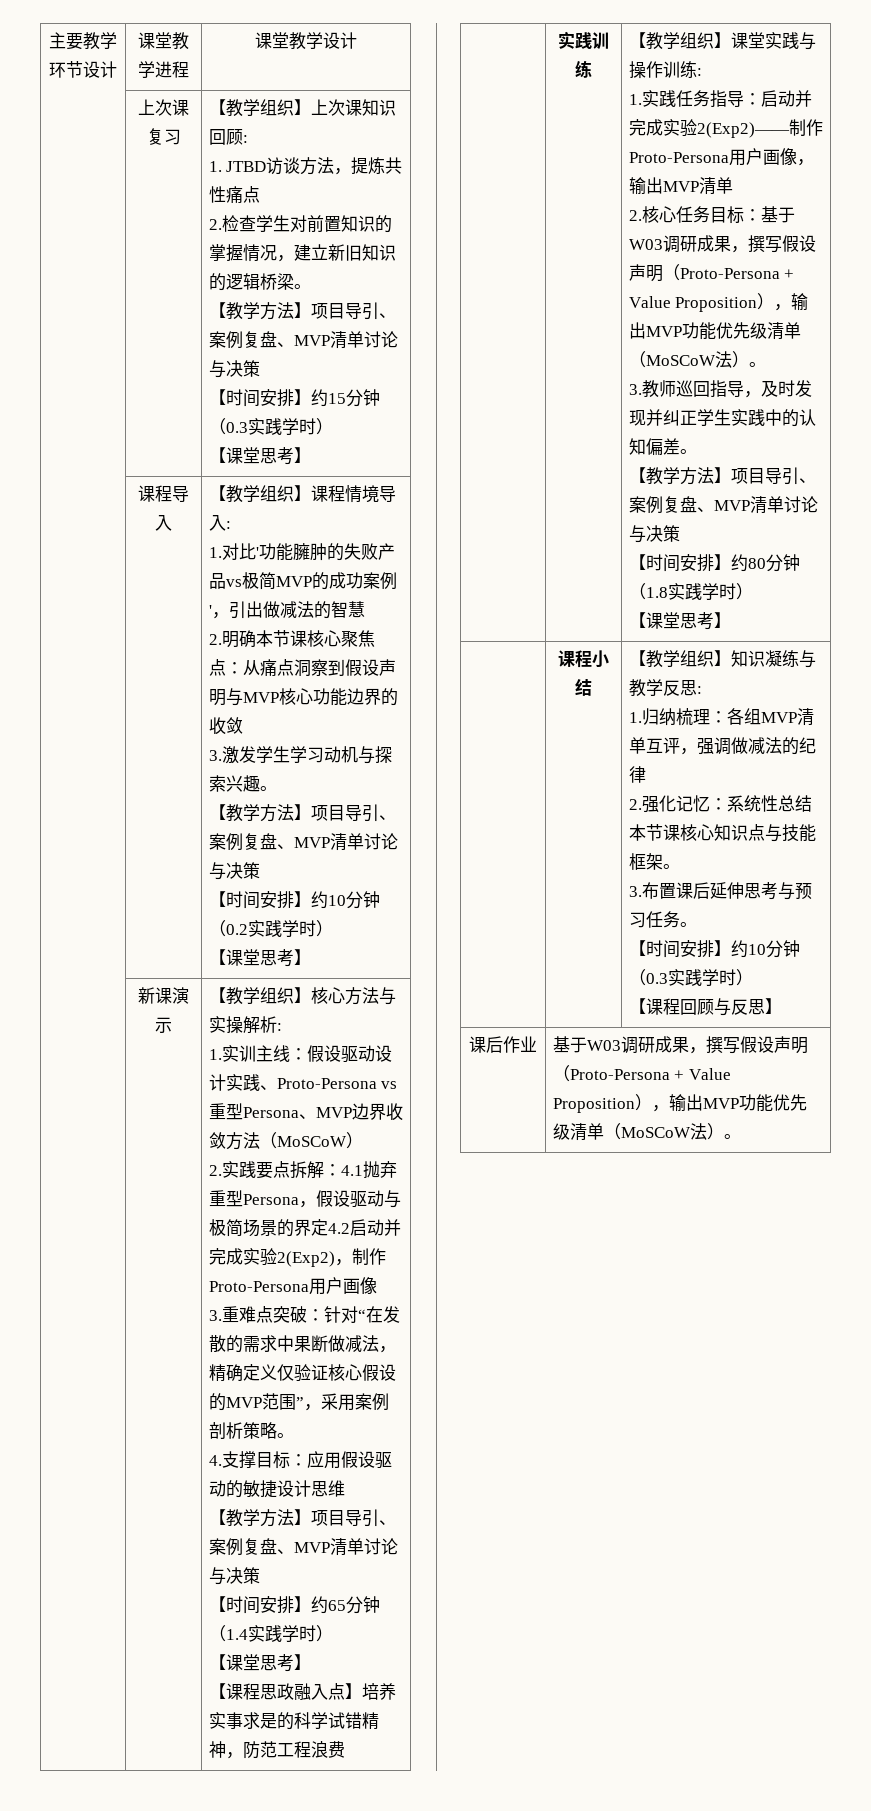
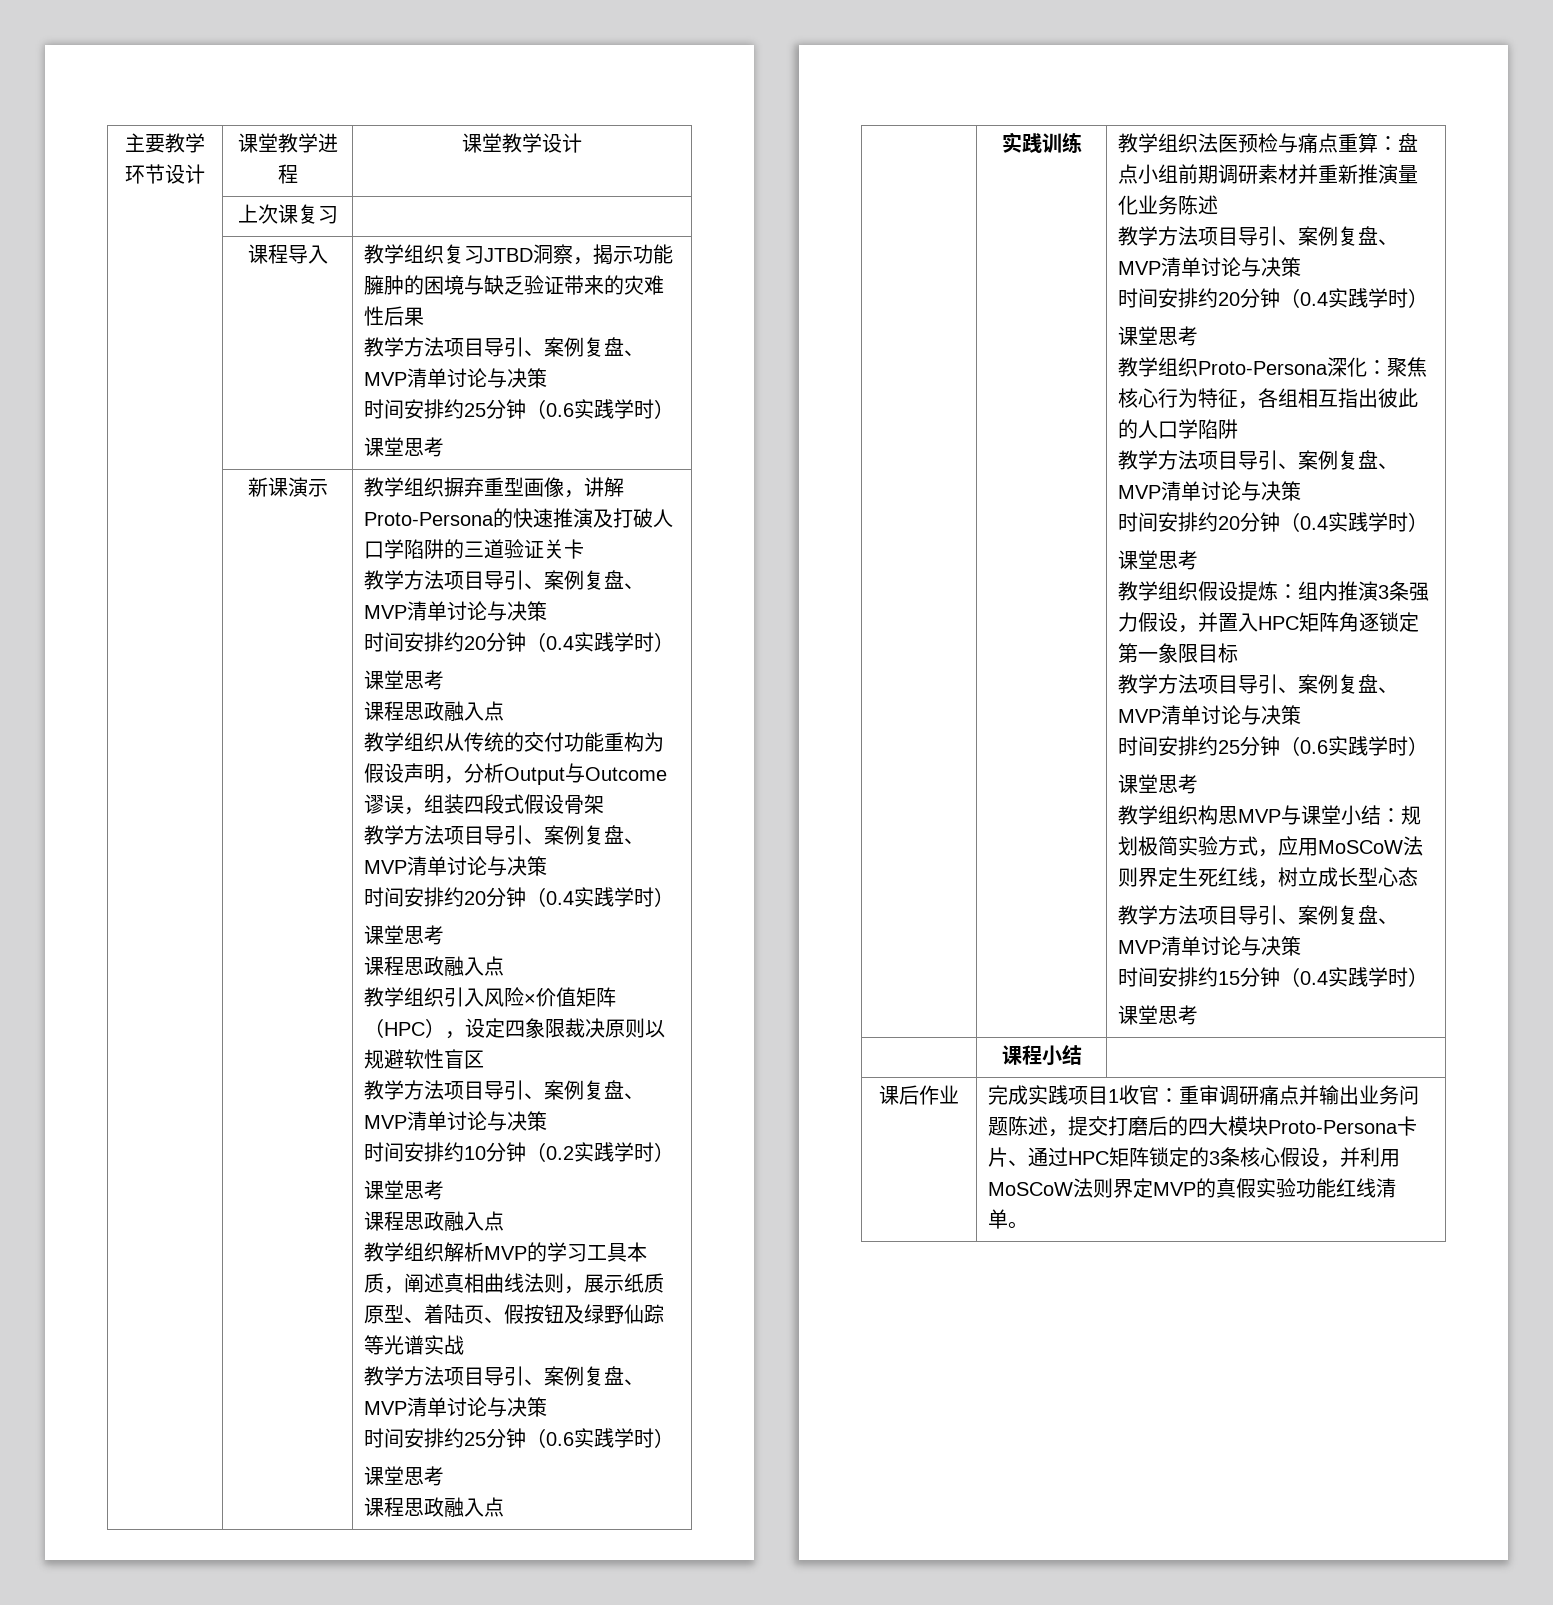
[208,99,396,117] [208,129,248,145] [208,157,403,175] [208,186,260,203] [208,215,392,233] [208,244,396,262] [208,273,311,291] [208,302,311,320] 【教学组织】上次课知识回顾: // 1. JTBD访谈方法，提炼共性痛点 // 2.检查学生对前置知识的掌握情况，建立新旧知识的逻辑桥梁。 // 【教学方法】 -> [247,244,328,264] [364,244,674,265] [364,275,665,295] [364,306,425,326] [364,337,445,357] // | 课程导入 | 教学组织复习JTBD洞察，揭示功能臃肿的困境与缺乏验证带来的灾难性后果 // 教学方法
[208,389,380,407] [208,418,333,435] [208,447,311,465] [138,485,189,502] [155,515,172,531] [208,485,396,503] [208,515,231,531] [208,543,395,561] [208,572,397,590] [208,601,365,619] [208,630,375,648] [208,659,396,677] [208,688,398,706] [208,717,243,735] [208,746,392,764] [208,775,277,792] [208,804,311,822] 【时间安排】约15分钟（0.3实践学时） // 【课堂思考】 // | 课程导入 | 【教学组织】课程情境导入: // 1.对比'功能臃肿的失败产品vs极简MVP的成功案例'，引出做减法的智慧 // 2.明确本节课核心聚焦点：从痛点洞察到假设声明与MVP核心功能边界的收敛 // 3.激发学生学习动机与探索兴趣。 // 【教学方法】 -> [364,399,675,419] [364,437,445,457] [247,477,328,497] [364,477,625,498] [364,508,674,528] [364,539,585,559] [364,570,445,590] 时间安排约25分钟（0.6实践学时） // 课堂思考 // | 新课演示 | 教学组织摒弃重型画像，讲解Proto-Persona的快速推演及打破人口学陷阱的三道验证关卡 // 教学方法
[208,891,380,909] [208,920,333,937] [208,949,311,967] [138,987,189,1004] [155,1017,172,1033] [208,987,396,1005] [208,1016,282,1034] [208,1045,392,1063] [208,1074,398,1091] [208,1103,403,1121] [208,1132,363,1150] [208,1161,397,1179] [208,1190,401,1208] [208,1219,401,1237] [208,1248,386,1267] [208,1277,377,1295] [208,1306,400,1323] [208,1335,396,1353] [208,1364,396,1382] [208,1393,389,1411] [208,1422,294,1440] [208,1451,392,1469] [208,1480,345,1498] [208,1509,311,1527] 【时间安排】约10分钟（0.2实践学时） // 【课堂思考】 // | 新课演示 | 【教学组织】核心方法与实操解析: // 1.实训主线：假设驱动设计实践、Proto-Persona vs重型Persona、MVP边界收敛方法（MoSCoW） // 2.实践要点拆解：4.1抛弃重型Persona，假设驱动与极简场景的界定4.2启动并完成实验2(Exp2)，制作Proto-Persona用户画像 // 3.重难点突破：针对“在发散的需求中果断做减法，精确定义仅验证核心假设的MVP范围”，采用案例剖析策略。 // 4.支撑目标：应用假设驱动的敏捷设计思维 // 【教学方法】 -> [364,632,675,652] [364,670,445,690] [364,701,505,721] [364,732,665,752] [364,763,668,785] [364,794,605,815] [364,825,445,845] 时间安排约20分钟（0.4实践学时） // 课堂思考 // 课程思政融入点 // 教学组织从传统的交付功能重构为假设声明，分析Output与Outcome谬误，组装四段式假设骨架 // 教学方法
[208,1596,380,1614] [208,1625,333,1642] [208,1654,311,1672] [208,1683,396,1700] [208,1712,379,1730] [208,1741,345,1759] [558,31,609,49] [575,60,592,78] [628,32,816,50] [628,61,702,79] [628,90,812,108] [628,119,823,138] [628,148,814,166] [628,177,733,195] [628,206,795,224] [628,235,816,253] [628,264,795,282] [628,293,809,312] [628,322,801,340] [628,351,766,368] [628,380,812,398] [628,409,816,427] [628,438,697,456] [628,467,731,485] 【时间安排】约65分钟（1.4实践学时） // 【课堂思考】 // 【课程思政融入点】培养实事求是的科学试错精神，防范工程浪费 // | 实践训练 | 【教学组织】课堂实践与操作训练: // 1.实践任务指导：启动并完成实验2(Exp2)——制作Proto-Persona用户画像，输出MVP清单 // 2.核心任务目标：基于W03调研成果，撰写假设声明（Proto-Persona + Value Proposition），输出MVP功能优先级清单（MoSCoW法）。 // 3.教师巡回指导，及时发现并纠正学生实践中的认知偏差。 // 【教学方法】 -> [364,887,675,907] [364,925,445,945] [364,956,505,976] [364,987,617,1007] [364,1018,666,1039] [364,1049,485,1069] [364,1080,445,1100] 时间安排约20分钟（0.4实践学时） // 课堂思考 // 课程思政融入点 // 教学组织引入风险×价值矩阵（HPC），设定四象限裁决原则以规避软性盲区 // 教学方法
[628,554,800,572] [628,583,753,600] [628,612,731,630] [558,650,609,668] [575,678,592,696] [628,650,816,668] [628,679,702,697] [628,708,814,726] [628,737,816,755] [628,766,646,783] [628,795,812,813] [628,824,816,842] [628,853,680,870] [628,882,812,900] [628,911,697,928] [628,940,800,958] [628,969,753,986] [628,998,782,1016] [469,1036,537,1053] [552,1036,808,1054] [552,1065,732,1082] [552,1094,807,1113] [552,1123,724,1141] 【时间安排】约80分钟（1.8实践学时） // 【课堂思考】 // | 课程小结 | 【教学组织】知识凝练与教学反思: // 1.归纳梳理：各组MVP清单互评，强调做减法的纪律 // 2.强化记忆：系统性总结本节课核心知识点与技能框架。 // 3.布置课后延伸思考与预习任务。 // 【时间安排】约10分钟（0.3实践学时） // 【课程回顾与反思】 // 课后作业 | 基于W03调研成果，撰写假设声明（Proto-Persona + Value Proposition），输出MVP功能优先级清单（MoSCoW法） -> [364,1142,675,1162] [364,1180,445,1200] [364,1211,505,1231] [364,1242,648,1262] [364,1273,665,1294] [364,1304,665,1324] [364,1335,465,1355] [364,1366,645,1386] [364,1397,548,1417] [364,1428,675,1448] [364,1466,445,1486] [364,1497,505,1517] [1001,132,1082,153] [1118,133,1419,154] [1118,164,1419,184] [1118,195,1219,215] [1118,226,1399,246] [1118,257,1302,277] [1118,288,1429,308] [1118,326,1199,346] [1118,357,1428,377] [1118,388,1419,409] [1118,419,1239,439] [1118,450,1399,470] [1118,481,1302,501] [1118,512,1429,532] [1118,550,1199,570] [1118,581,1430,601] [1118,612,1420,633] [1118,643,1239,663] [1118,674,1399,694] [1118,705,1302,725] [1118,736,1429,756] [1118,774,1199,794] [1118,805,1422,825] [1118,836,1424,857] [1118,867,1419,888] [1118,905,1399,925] [1118,936,1302,956] [1118,967,1429,987] [1118,1005,1199,1025] [1001,1045,1082,1066] [879,1085,959,1105] [988,1085,1420,1106] [988,1116,1418,1137] [988,1147,1401,1168] [988,1178,1397,1198] [988,1209,1009,1229] 时间安排约10分钟（0.2实践学时） // 课堂思考 // 课程思政融入点 // 教学组织解析MVP的学习工具本质，阐述真相曲线法则，展示纸质原型、着陆页、假按钮及绿野仙踪等光谱实战 // 教学方法项目导引、案例复盘、MVP清单讨论与决策 // 时间安排约25分钟（0.6实践学时） // 课堂思考 // 课程思政融入点 // | 实践训练 | 教学组织法医预检与痛点重算：盘点小组前期调研素材并重新推演量化业务陈述 // 教学方法项目导引、案例复盘、MVP清单讨论与决策 // 时间安排约20分钟（0.4实践学时） // 课堂思考 // 教学组织Proto-Persona深化：聚焦核心行为特征，各组相互指出彼此的人口学陷阱 // 教学方法项目导引、案例复盘、MVP清单讨论与决策 // 时间安排约20分钟（0.4实践学时） // 课堂思考 // 教学组织假设提炼：组内推演3条强力假设，并置入HPC矩阵角逐锁定第一象限目标 // 教学方法项目导引、案例复盘、MVP清单讨论与决策 // 时间安排约25分钟（0.6实践学时） // 课堂思考 // 教学组织构思MVP与课堂小结：规划极简实验方式，应用MoSCoW法则界定生死红线，树立成长型心态 // 教学方法项目导引、案例复盘、MVP清单讨论与决策 // 时间安排约15分钟（0.4实践学时） // 课堂思考 // | 课程小结 | // 课后作业 | 完成实践项目1收官：重审调研痛点并输出业务问题陈述，提交打磨后的四大模块Proto-Persona卡片、通过HPC矩阵锁定的3条核心假设，并利用MoSCoW法则界定MVP的真假实验功能红线清单

